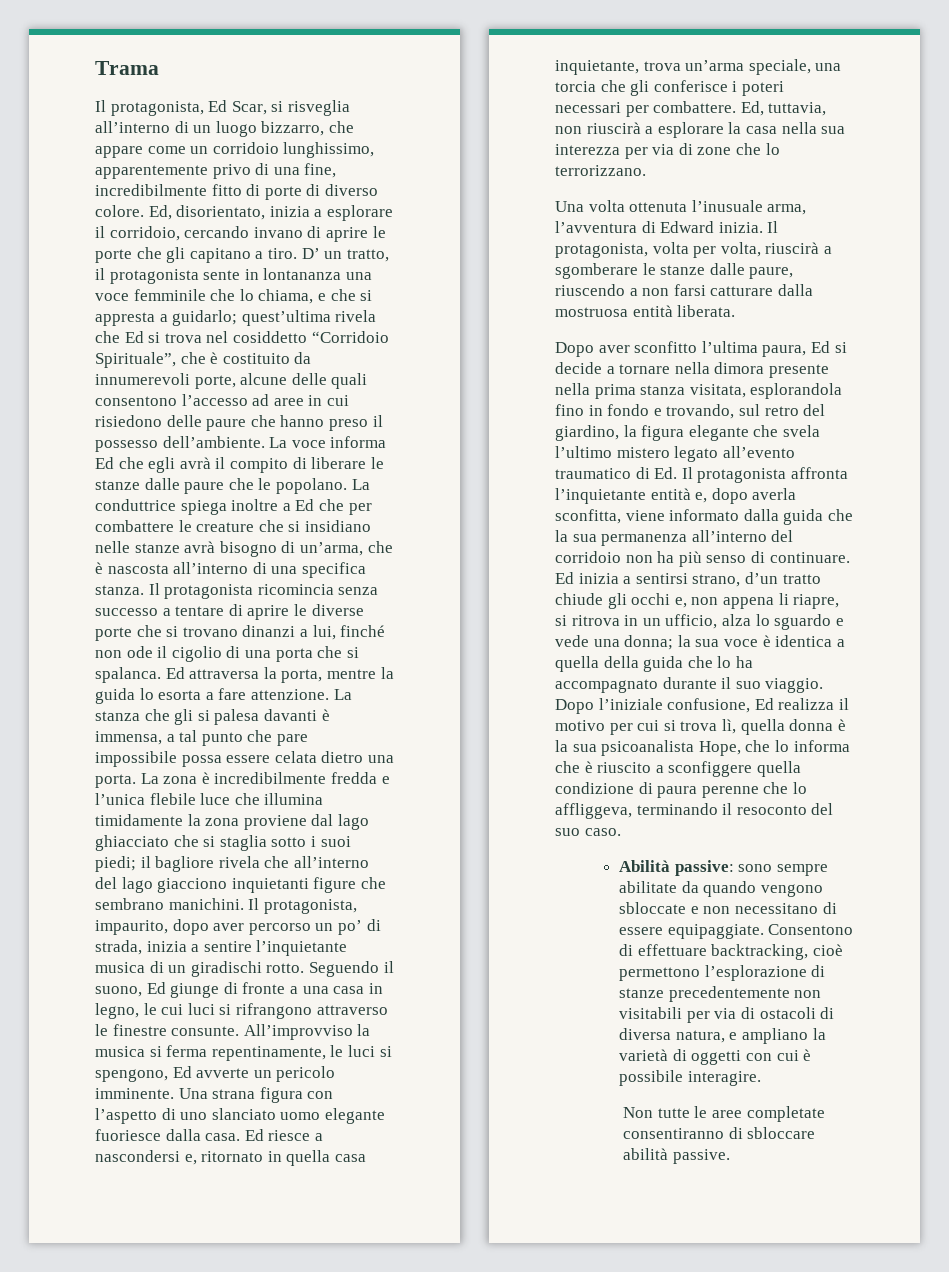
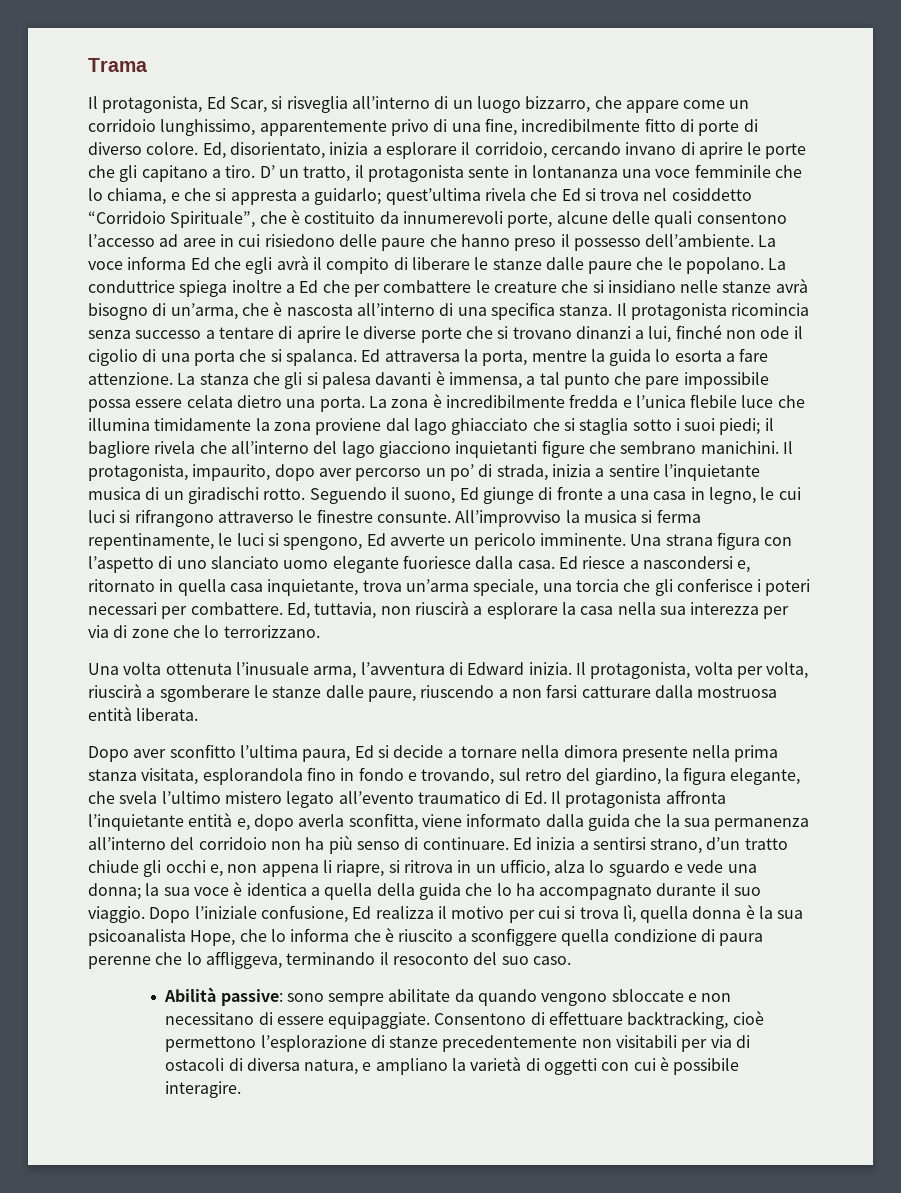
[688,425,749,441] elegante -> [730,768,801,785] elegante,
[623,1106,825,1122] [623,1127,816,1139] [623,1148,730,1164] // Non tutte le aree completate consentiranno di sbloccare abilità passive. -> (242, 1089) none

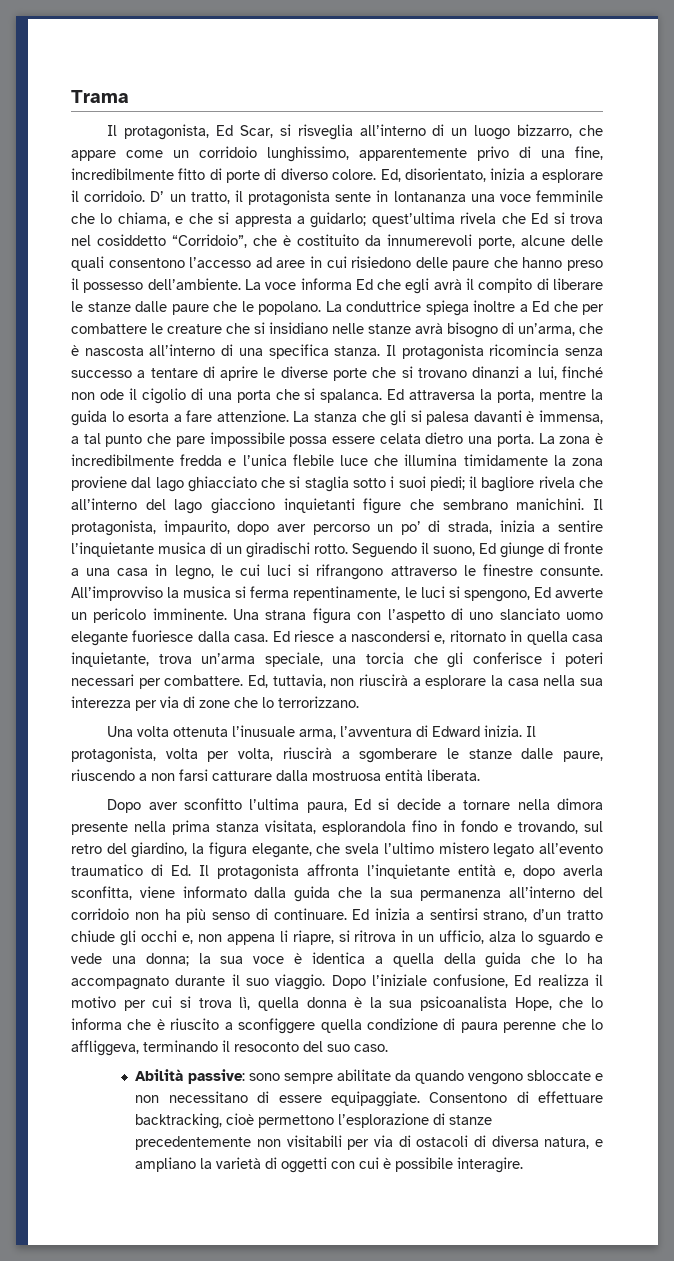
[474,142,807,159] [88,165,256,182] corridoio, cercando invano di aprire le porte che gli capitano a tiro. -> [84,190,146,202] corridoio.
[88,211,256,228] “Corridoio Spirituale”, -> [172,234,247,248] “Corridoio”,

